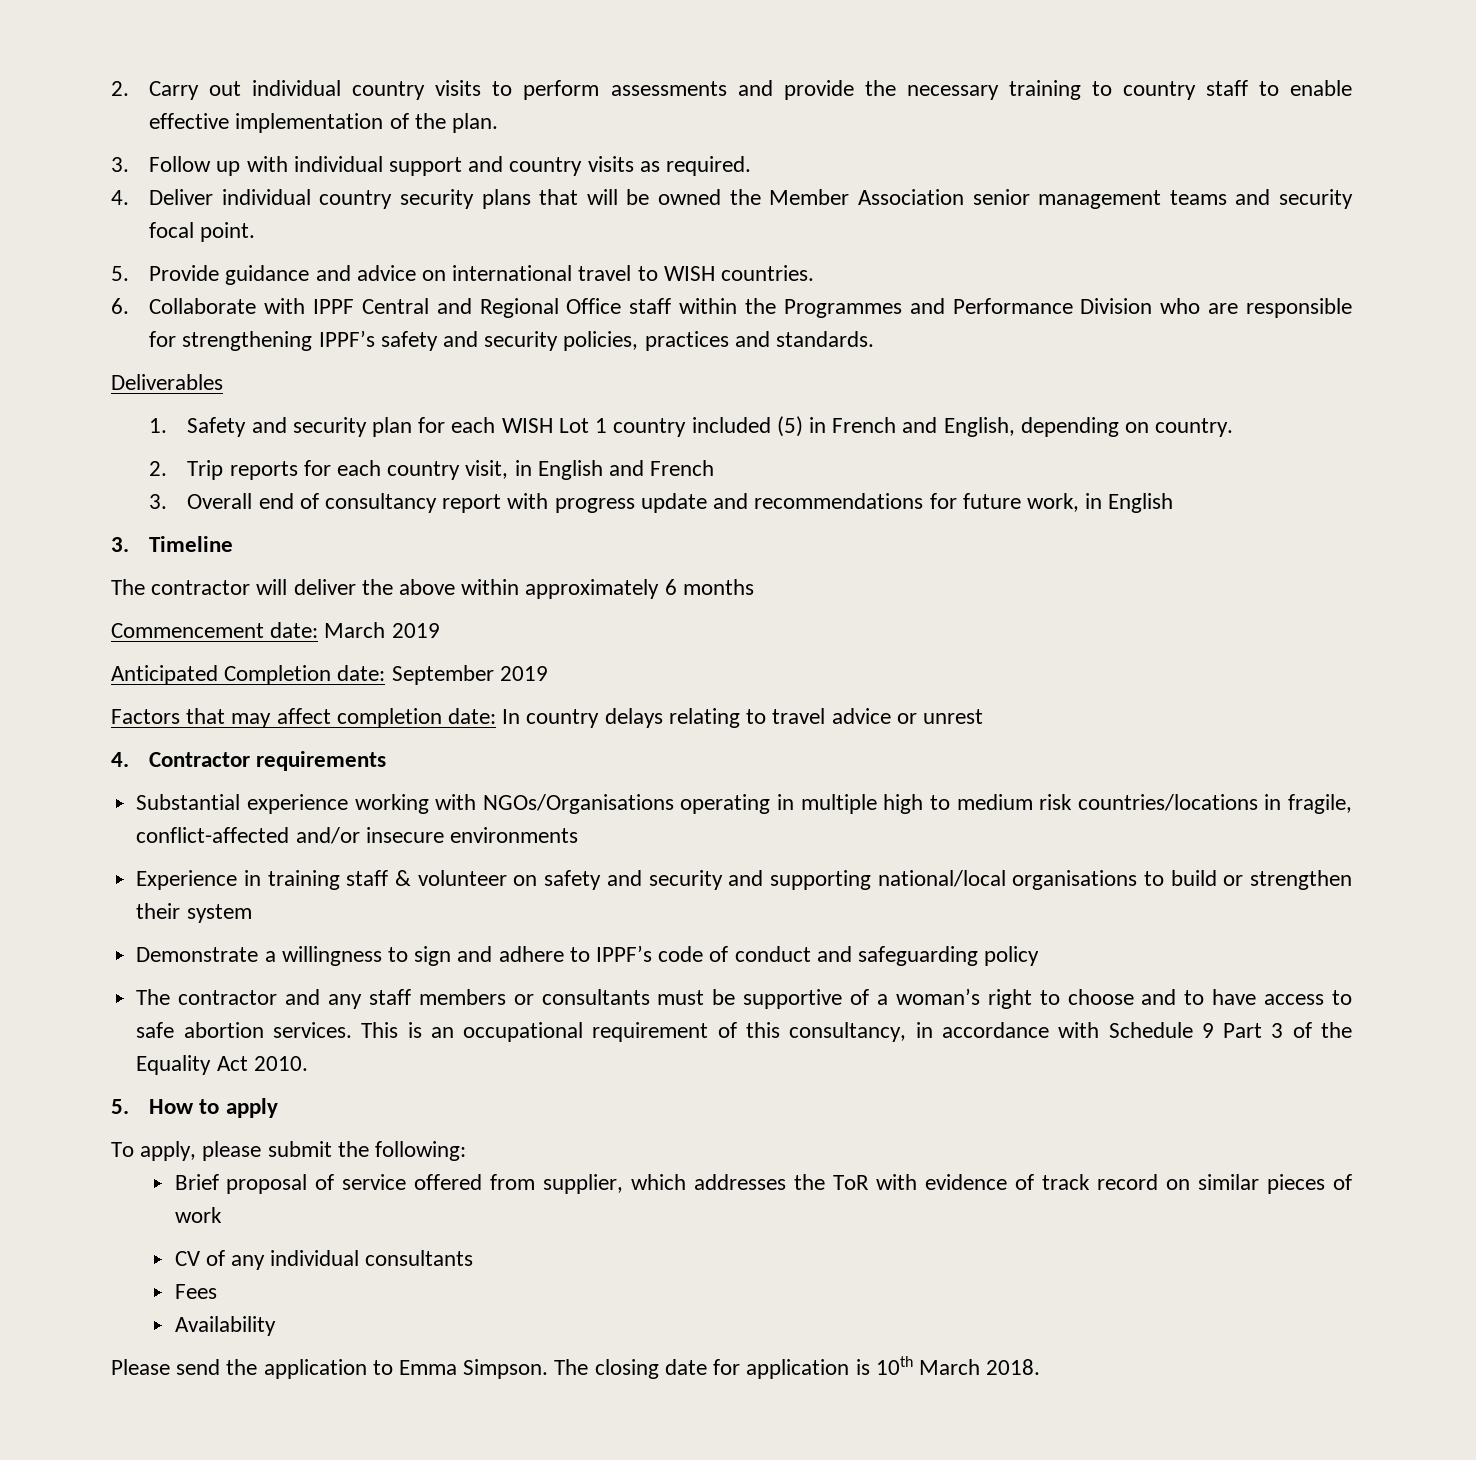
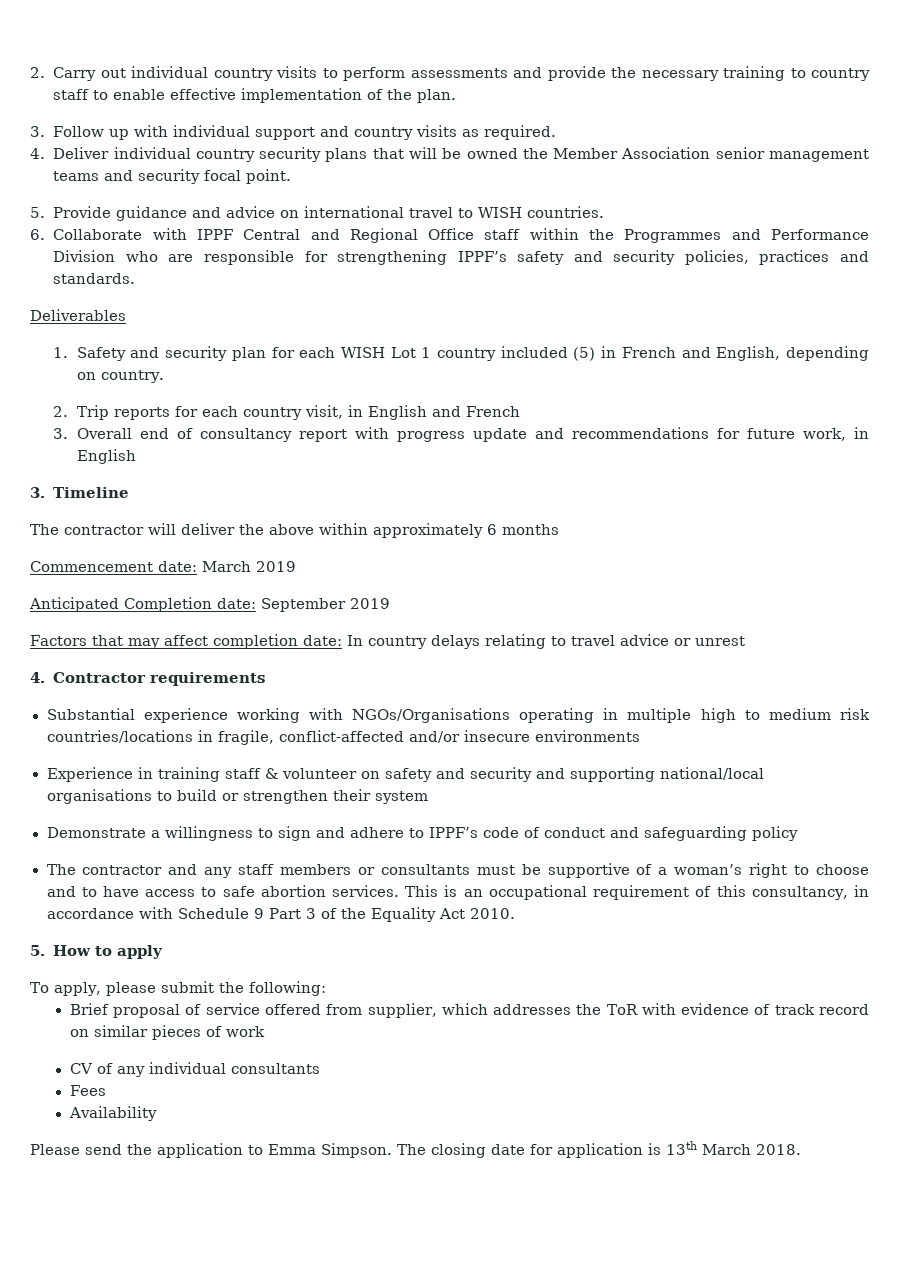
[875,1356,913,1375] 10th -> [666,1141,697,1155] 13th

